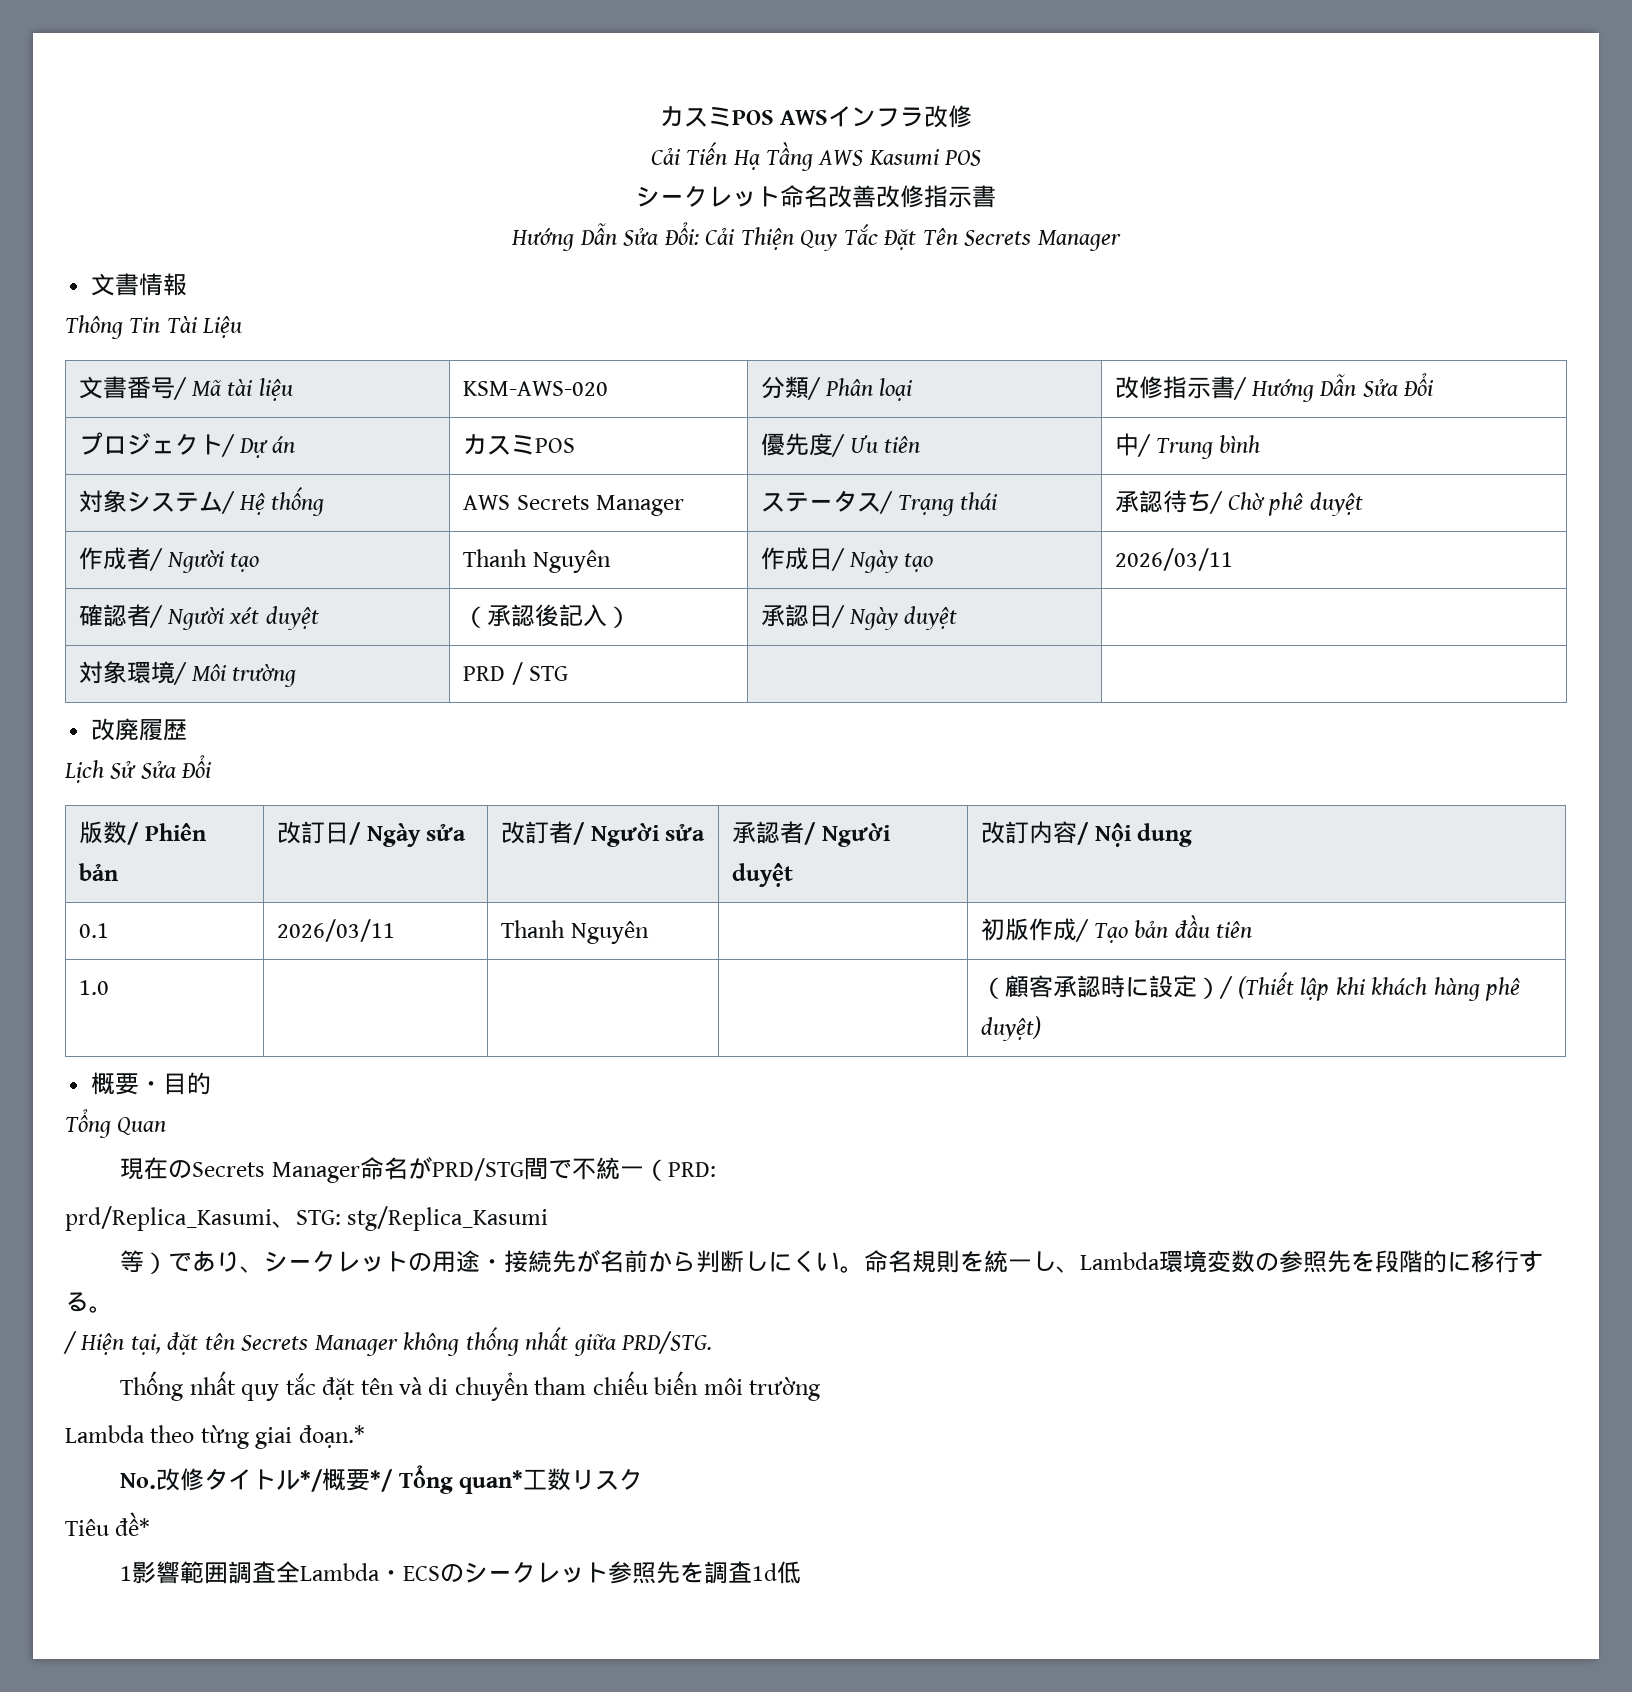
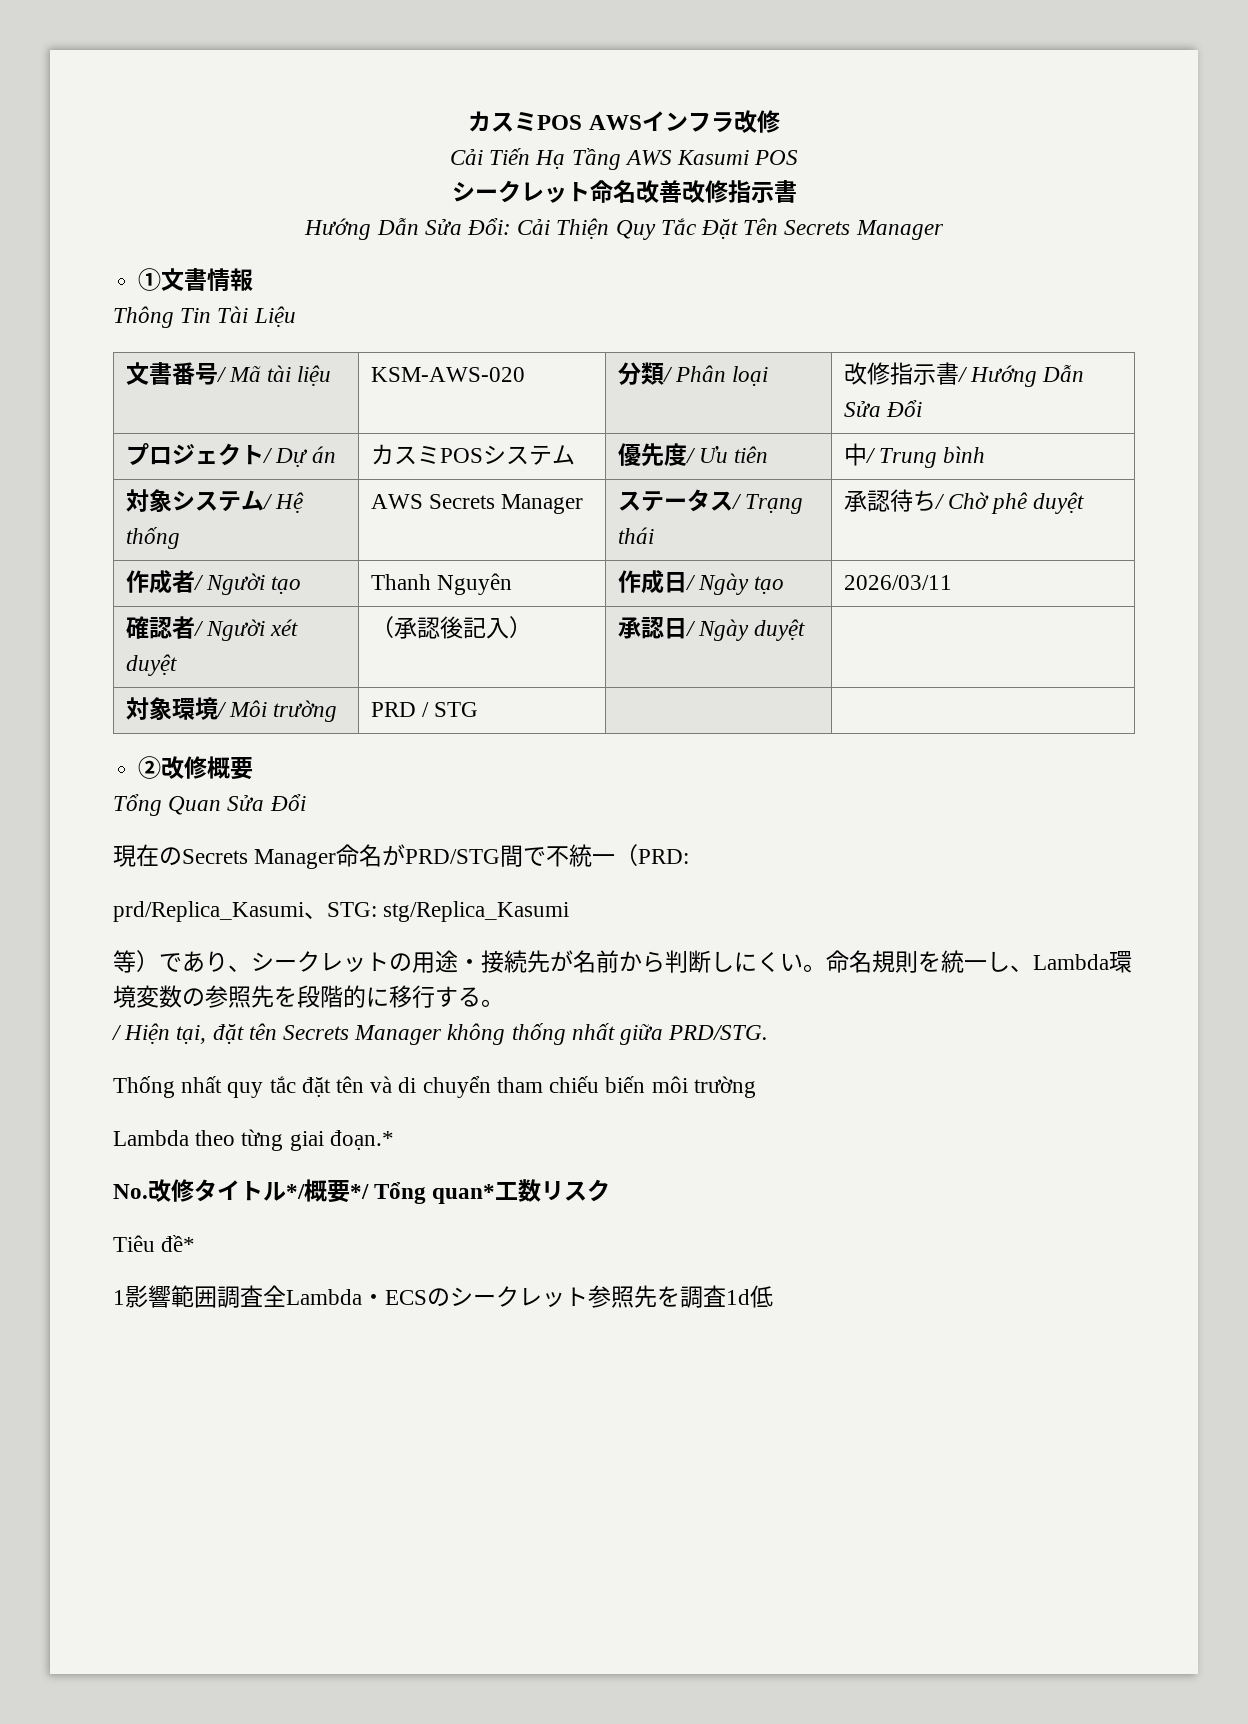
(1121, 240) none -> [138,268,162,291] ①
(576, 445) none -> [482,445,575,465] システム
[91,718,188,741] [64,755,212,783] [79,821,206,845] [79,863,119,881] [277,821,467,847] [501,821,706,847] [732,821,890,847] [732,863,794,887] [981,821,1193,847] [79,923,110,938] [277,919,396,942] [501,920,649,944] [981,915,1253,943] [79,980,110,995] [981,972,1521,1001] [981,1016,1042,1041] [91,1072,212,1095] 改廃履歴 // Lịch Sử Sửa Đổi // 版数/ Phiên bản | 改訂日/ Ngày sửa | 改訂者/ Người sửa | 承認者/ Người duyệt | 改訂内容/ Nội dung // 0.1 | 2026/03/11 | Thanh Nguyên | | 初版作成/ Tạo bản đầu tiên // 1.0 | | | | （顧客承認時に設定）/ (Thiết lập khi khách hàng phê duyệt) // 概要・目的 -> [138,756,254,780] ②改修概要
(167, 1126) none -> [227,794,306,811] Sửa Đổi

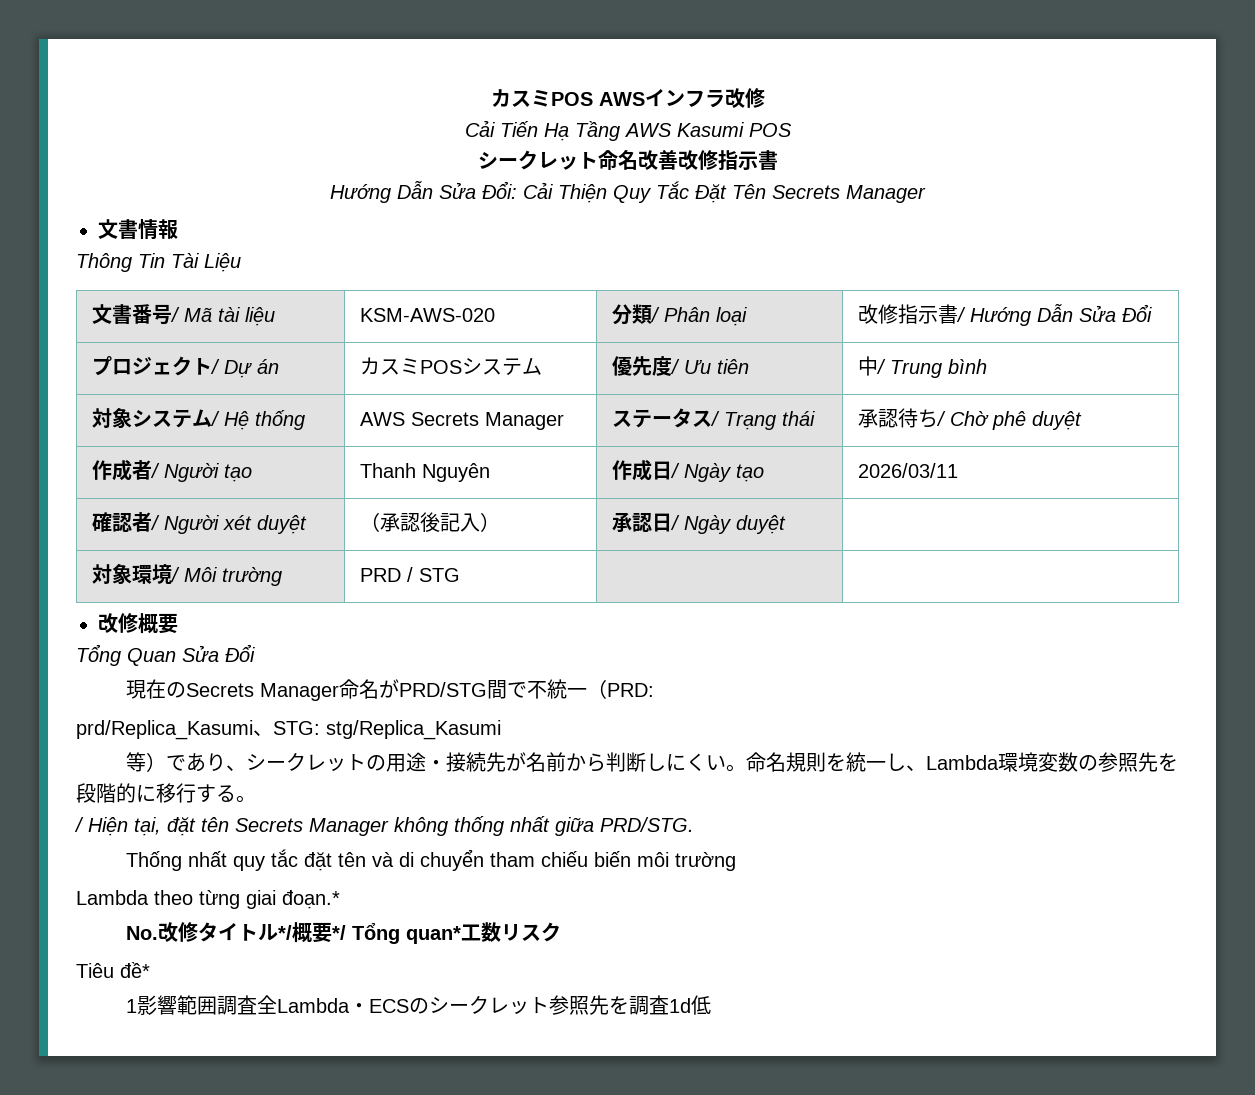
[138,268,162,291] ① -> (926, 194) none
[138,756,162,779] ② -> (460, 575) none

